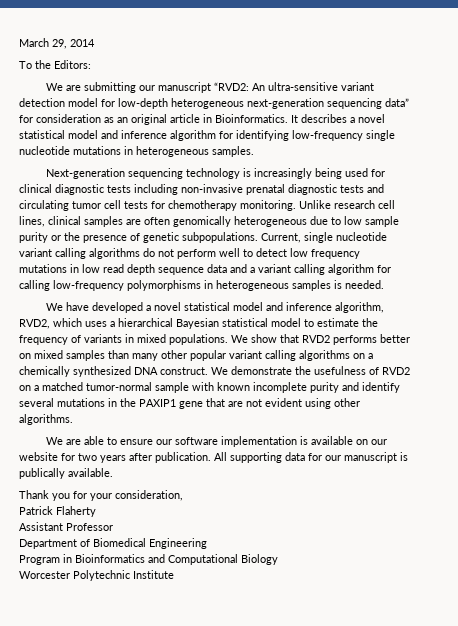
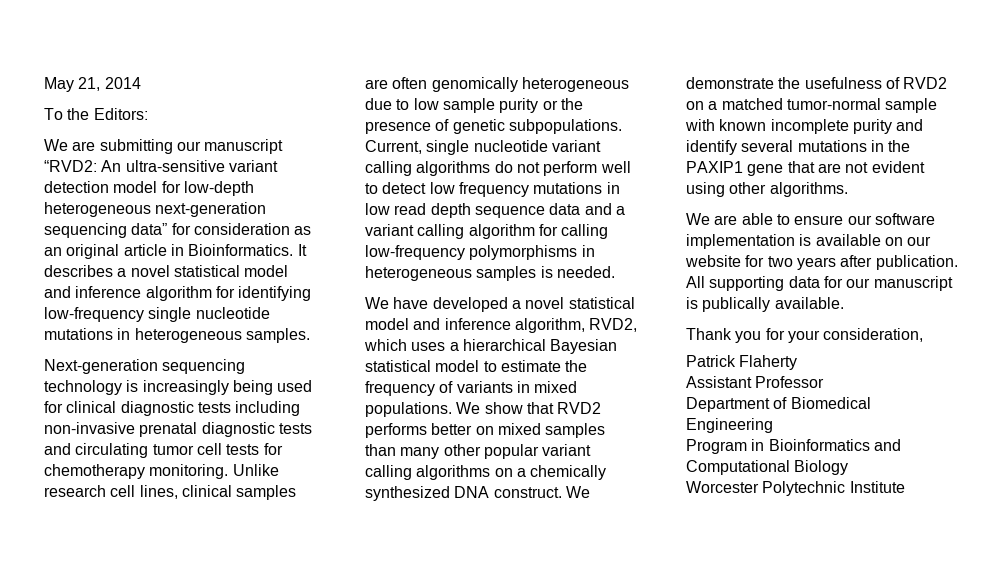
[19,38,67,49] March 29, -> [44,77,101,92] May 21,

